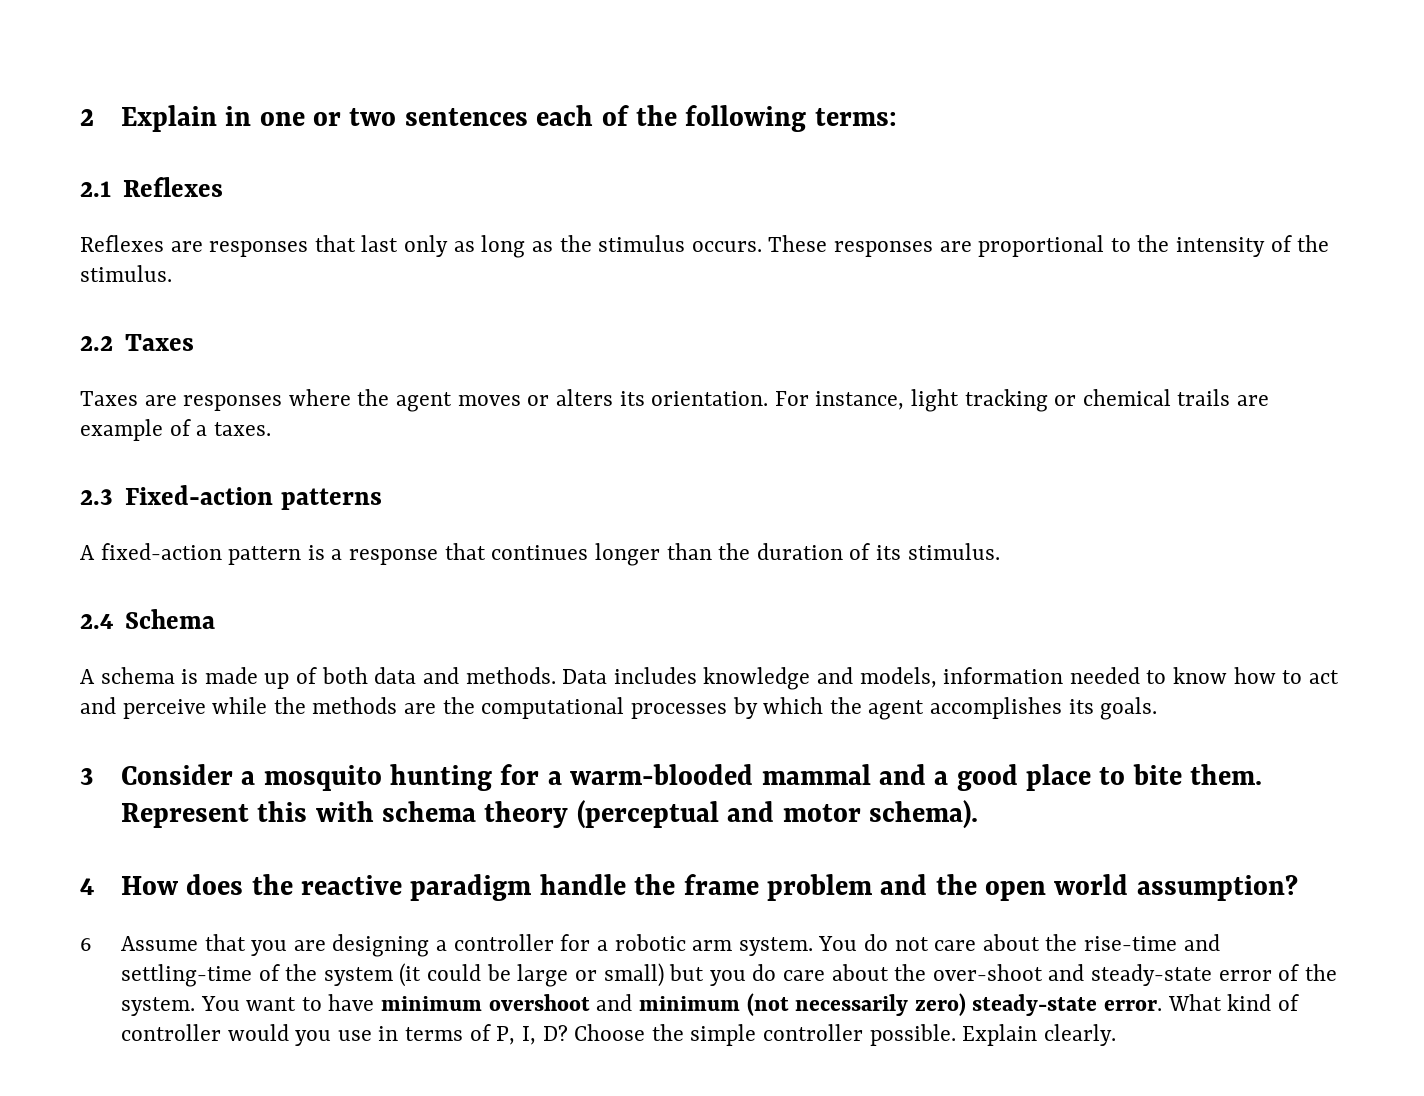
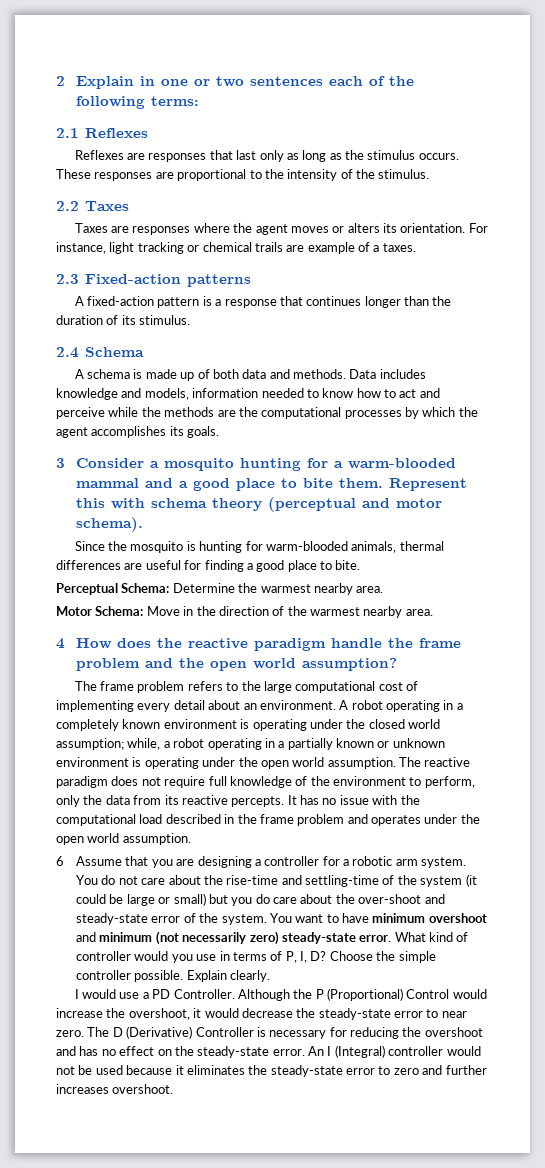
(978, 814) none -> [74,541,444,553] [56,560,361,572] [56,583,384,595] [56,606,433,618] // Since the mosquito is hunting for warm-blooded animals, thermal differences are useful for finding a good place to bite. // Perceptual Schema: Determine the warmest nearby area. // Motor Schema: Move in the direction of the warmest nearby area.
(1298, 888) none -> [74,681,419,693] [56,700,463,712] [56,719,440,731] [56,738,445,750] [56,757,471,769] [56,776,475,788] [56,795,420,807] [56,814,480,826] [56,833,191,845] // The frame problem refers to the large computational cost of implementing every detail about an environment. A robot operating in a completely known environment is operating under the closed world assumption; while, a robot operating in a partially known or unknown environment is operating under the open world assumption. The reactive paradigm does not require full knowledge of the environment to perform, only the data from its reactive percepts. It has no issue with the computational load described in the frame problem and operates under the open world assumption.
(1116, 1035) none -> [74,988,487,1001] [56,1008,467,1020] [56,1026,483,1039] [56,1045,481,1058] [56,1065,487,1077] [56,1084,174,1094] // I would use a PD Controller. Although the P (Proportional) Control would increase the overshoot, it would decrease the steady-state error to near zero. The D (Derivative) Controller is necessary for reducing the overshoot and has no effect on the steady-state error. An I (Integral) controller would not be used because it eliminates the steady-state error to zero and further increases overshoot.

